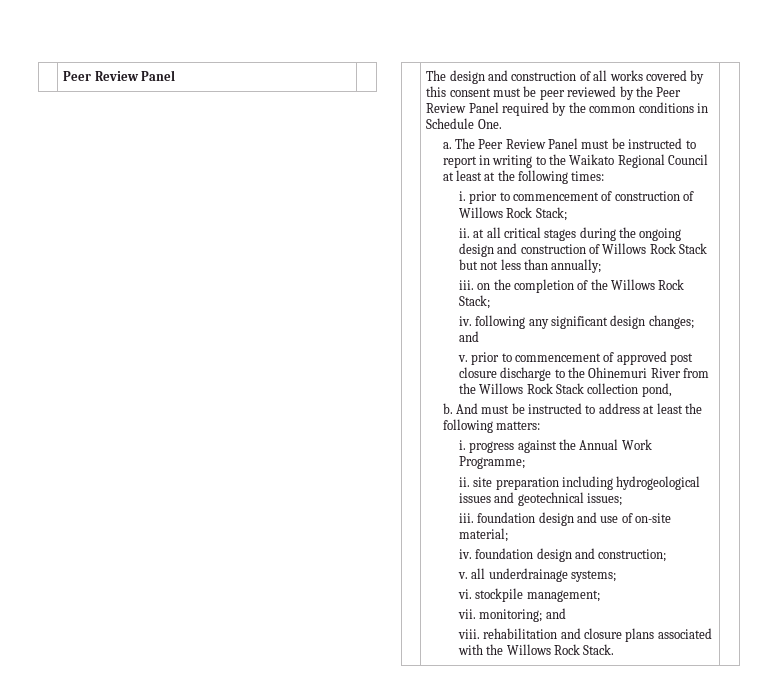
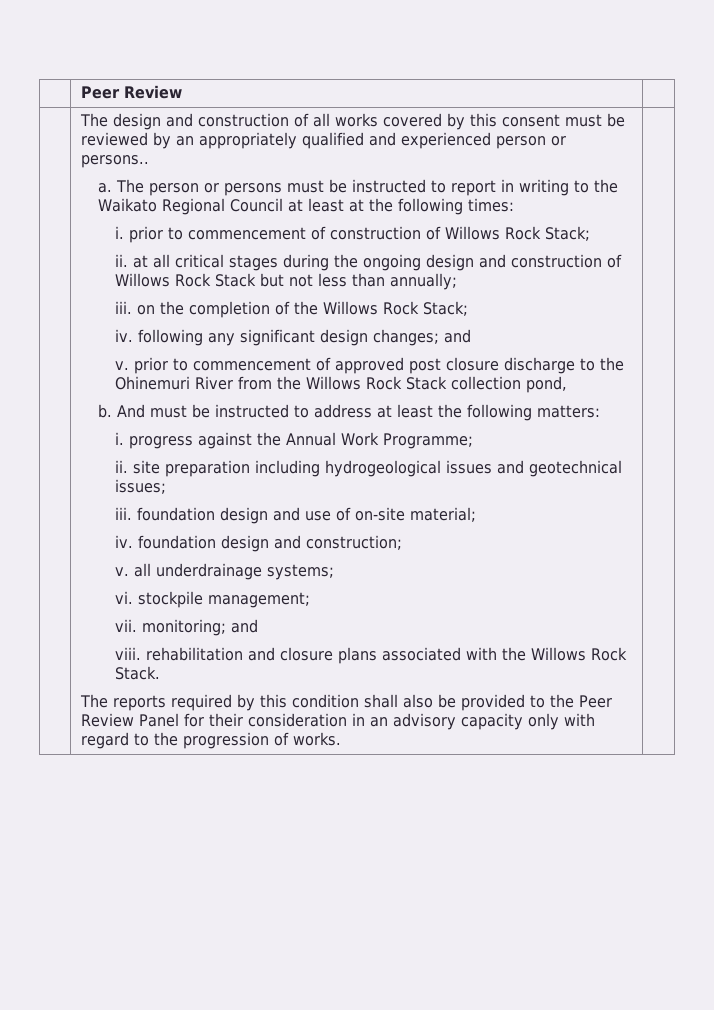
[63,70,176,81] | Peer Review Panel -> [81,85,183,99] | Peer Review
[539,89,565,100] peer -> (626, 120) none
[635,86,682,97] [426,102,708,116] [426,118,502,129] the Peer Review Panel required by the common conditions in Schedule One. -> [176,132,567,149] [81,155,150,168] an appropriately qualified and experienced person or persons..
[478,138,579,149] Peer Review Panel -> [148,183,282,196] person or persons
(615, 649) none -> [80,694,613,711] [81,713,596,730] [81,732,342,749] // The reports required by this condition shall also be provided to the Peer Review Panel for their consideration in an advisory capacity only with regard to the progression of works.

